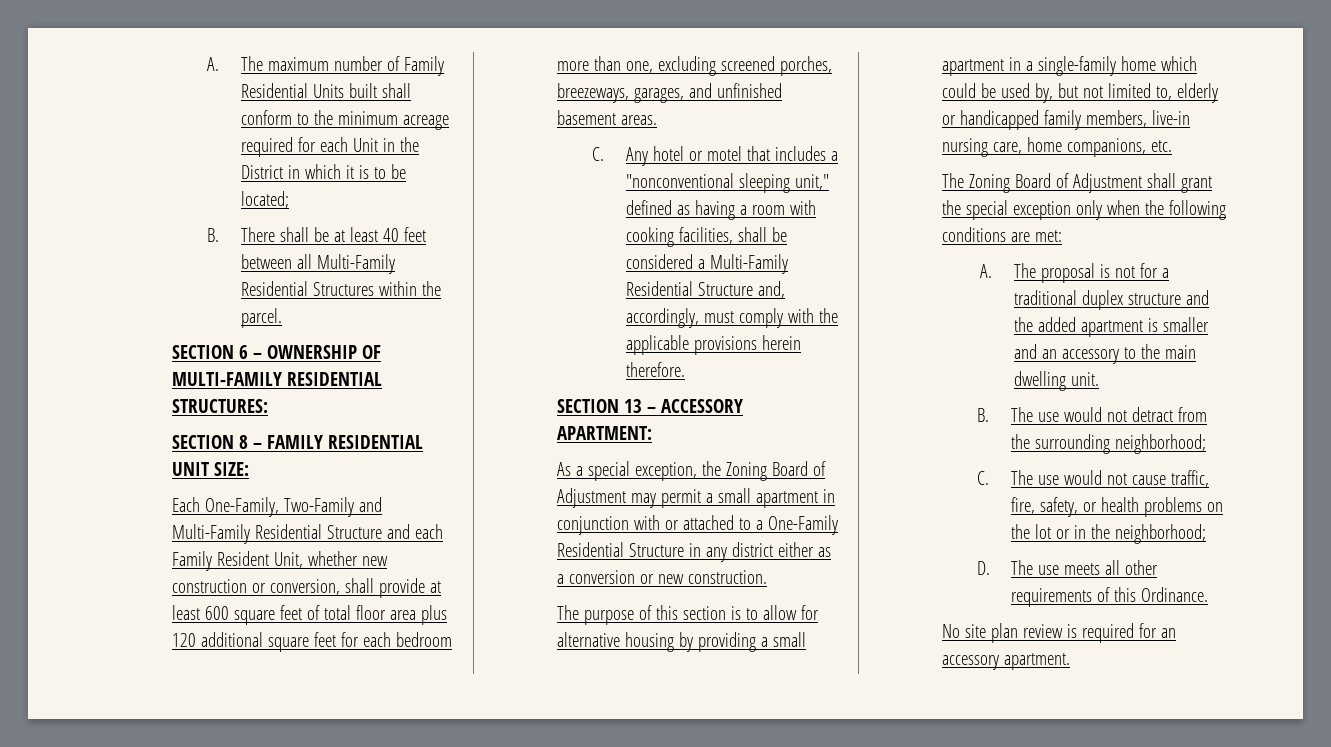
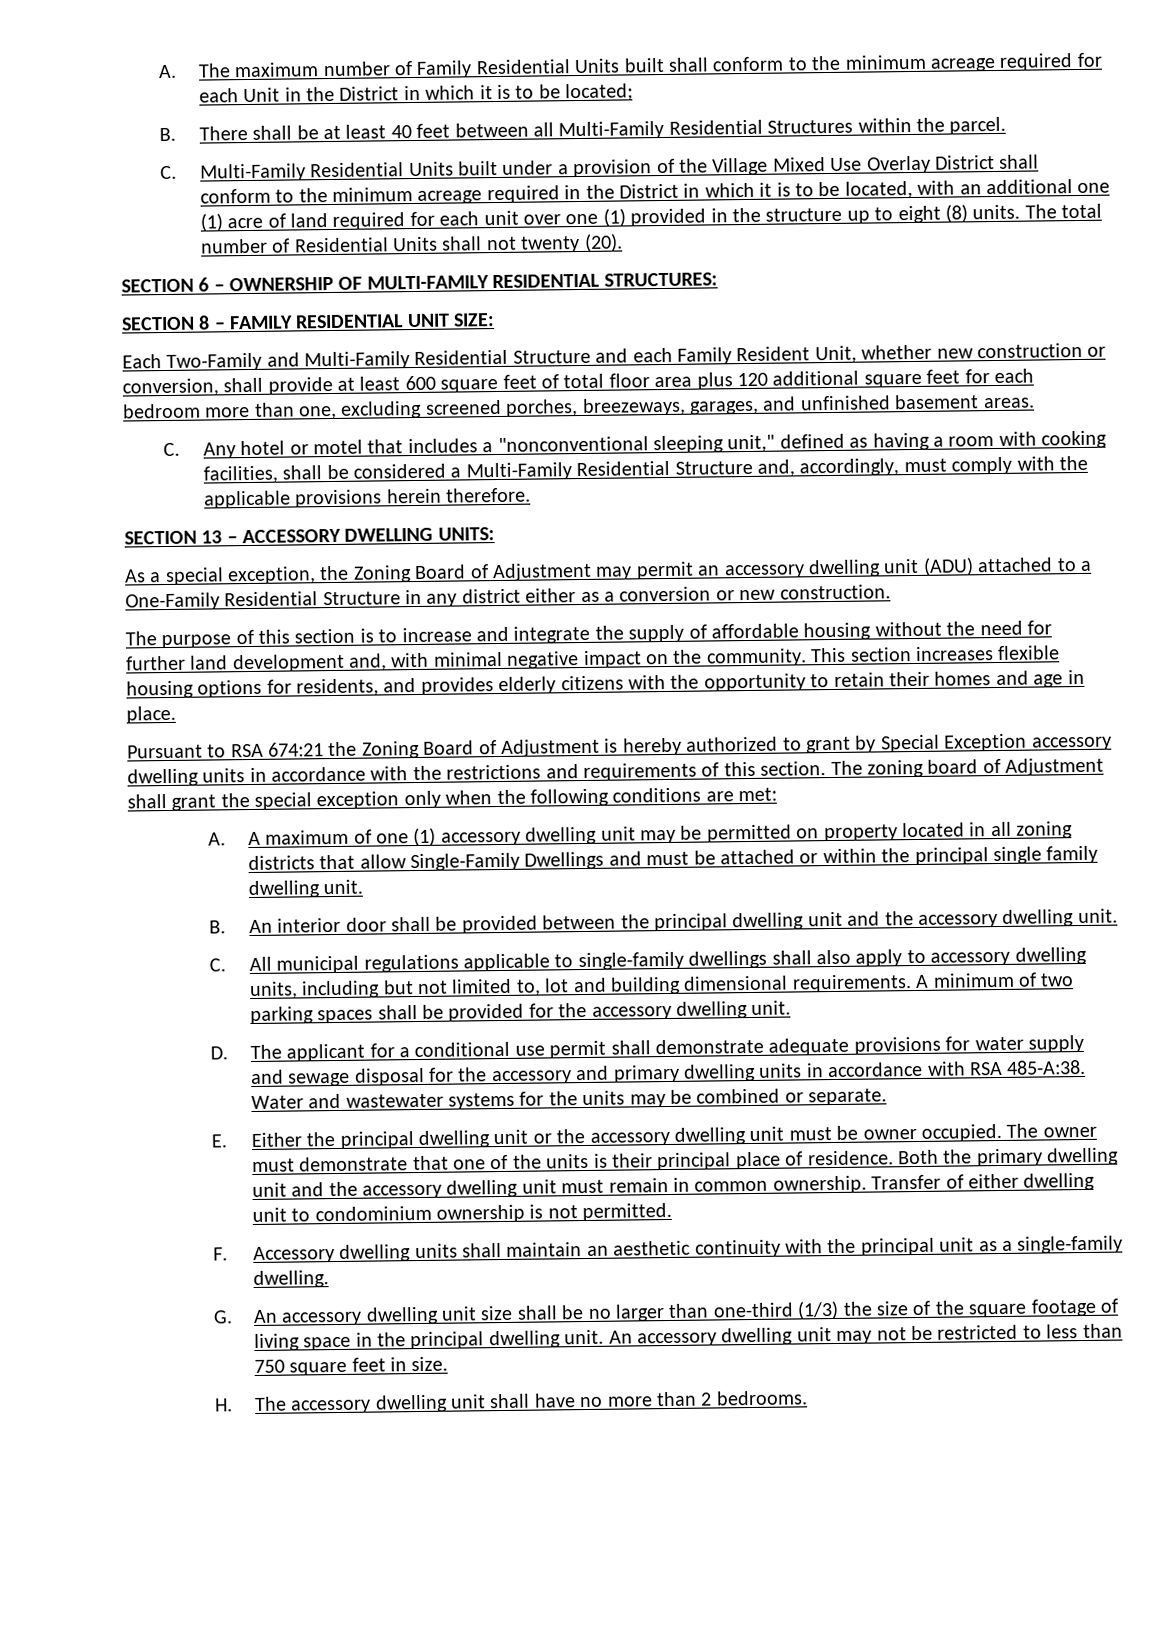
(282, 318) none -> [159,154,1040,182] [199,179,1111,204] [199,203,1103,232] [200,233,623,254] // C. Multi-Family Residential Units built under a provision of the Village Mixed Use Overlay District shall conform to the minimum acreage required in the District in which it is to be located, with an additional one (1) acre of land required for each unit over one (1) provided in the structure up to eight (8) units. The total number of Residential Units shall not twenty (20).
[205,497,280,517] One-Family, -> (162, 361) none
[557,426,653,440] APARTMENT: -> [344,527,495,542] DWELLING UNITS:
[706,488,836,508] [557,515,680,535] a small apartment in conjunction with or -> [697,557,974,579] an accessory dwelling unit (ADU)
[763,605,820,620] [557,632,807,652] [942,56,1198,76] [942,83,1219,103] [942,110,1191,130] [942,137,1173,157] [942,173,1052,193] allow for alternative housing by providing a small apartment in a single-family home which could be used by, but not limited to, elderly or handicapped family members, live-in nursing care, home companions, etc. // The Zoning Board -> [401,620,1053,644] [125,645,1061,673] [125,669,1085,699] [125,705,176,724] [126,733,1112,759] [126,759,979,787] increase and integrate the supply of affordable housing without the need for further land development and, with minimal negative impact on the community. This section increases flexible housing options for residents, and provides elderly citizens with the opportunity to retain their homes and age in place. // Pursuant to RSA 674:21 the Zoning Board of Adjustment is hereby authorized to grant by Special Exception accessory dwelling units in accordance with the restrictions and requirements of this section. The zoning board
[1014,263,1170,283] [1014,290,1210,310] [1014,317,1210,337] [1014,344,1197,364] [1014,371,1100,391] [976,407,1207,422] [1010,434,1206,454] [976,470,1209,487] [1010,497,1223,517] [1010,524,1206,544] [976,560,1158,575] [1010,587,1208,607] [942,623,1177,643] [942,653,1071,670] The proposal is not for a traditional duplex structure and the added apartment is smaller and an accessory to the main dwelling unit. // B. The use would not detract from the surrounding neighborhood; // C. The use would not cause traffic, fire, safety, or health problems on the lot or in the neighborhood; // D. The use meets all other requirements of this Ordinance. // No site plan review is required for an accessory apartment. -> [247,821,1074,847] [247,845,1099,872] [247,879,364,899] [208,908,1118,934] [208,946,1087,974] [248,972,1075,1000] [249,1000,792,1025] [209,1034,1084,1062] [250,1059,1087,1087] [250,1088,888,1110] [210,1123,1097,1149] [251,1147,1120,1173] [251,1172,1096,1199] [251,1202,673,1223] [212,1235,1124,1264] [252,1270,329,1289] [212,1298,1119,1326] [253,1323,1123,1352] [253,1356,449,1376] [213,1390,808,1414] A maximum of one (1) accessory dwelling unit may be permitted on property located in all zoning districts that allow Single-Family Dwellings and must be attached or within the principal single family dwelling unit. // B. An interior door shall be provided between the principal dwelling unit and the accessory dwelling unit. // C. All municipal regulations applicable to single-family dwellings shall also apply to accessory dwelling units, including but not limited to, lot and building dimensional requirements. A minimum of two parking spaces shall be provided for the accessory dwelling unit. // D. The applicant for a conditional use permit shall demonstrate adequate provisions for water supply and sewage disposal for the accessory and primary dwelling units in accordance with RSA 485-A:38. Water and wastewater systems for the units may be combined or separate. // E. Either the principal dwelling unit or the accessory dwelling unit must be owner occupied. The owner must demonstrate that one of the units is their principal place of residence. Both the primary dwelling unit and the accessory dwelling unit must remain in common ownership. Transfer of either dwelling unit to condominium ownership is not permitted. // F. Accessory dwelling units shall maintain an aesthetic continuity with the principal unit as a single-family dwelling. // G. An accessory dwelling unit size shall be no larger than one-third (1/3) the size of the square footage of living space in the principal dwelling unit. An accessory dwelling unit may not be restricted to less than 750 square feet in size. // H. The accessory dwelling unit shall have no more than 2 bedrooms.

